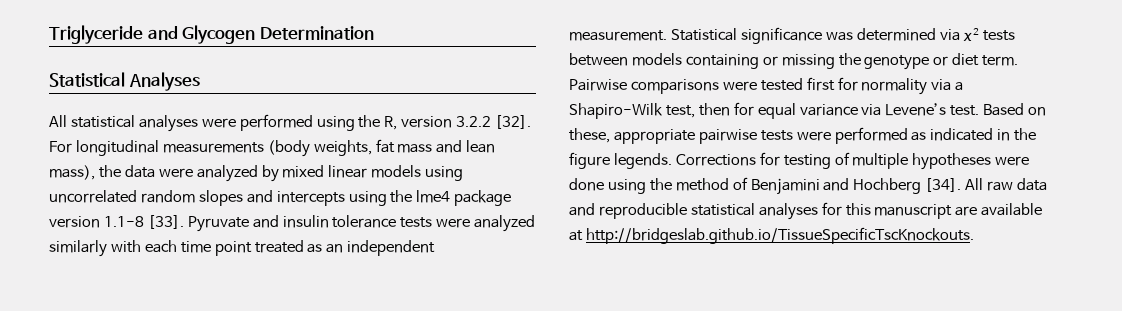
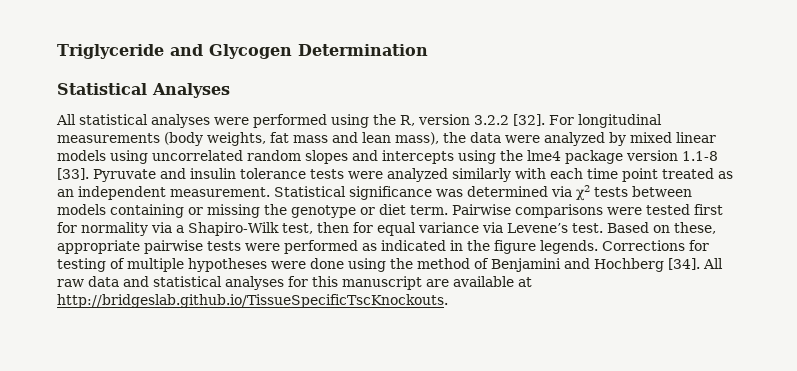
[598,203,687,219] reproducible -> (149, 281) none

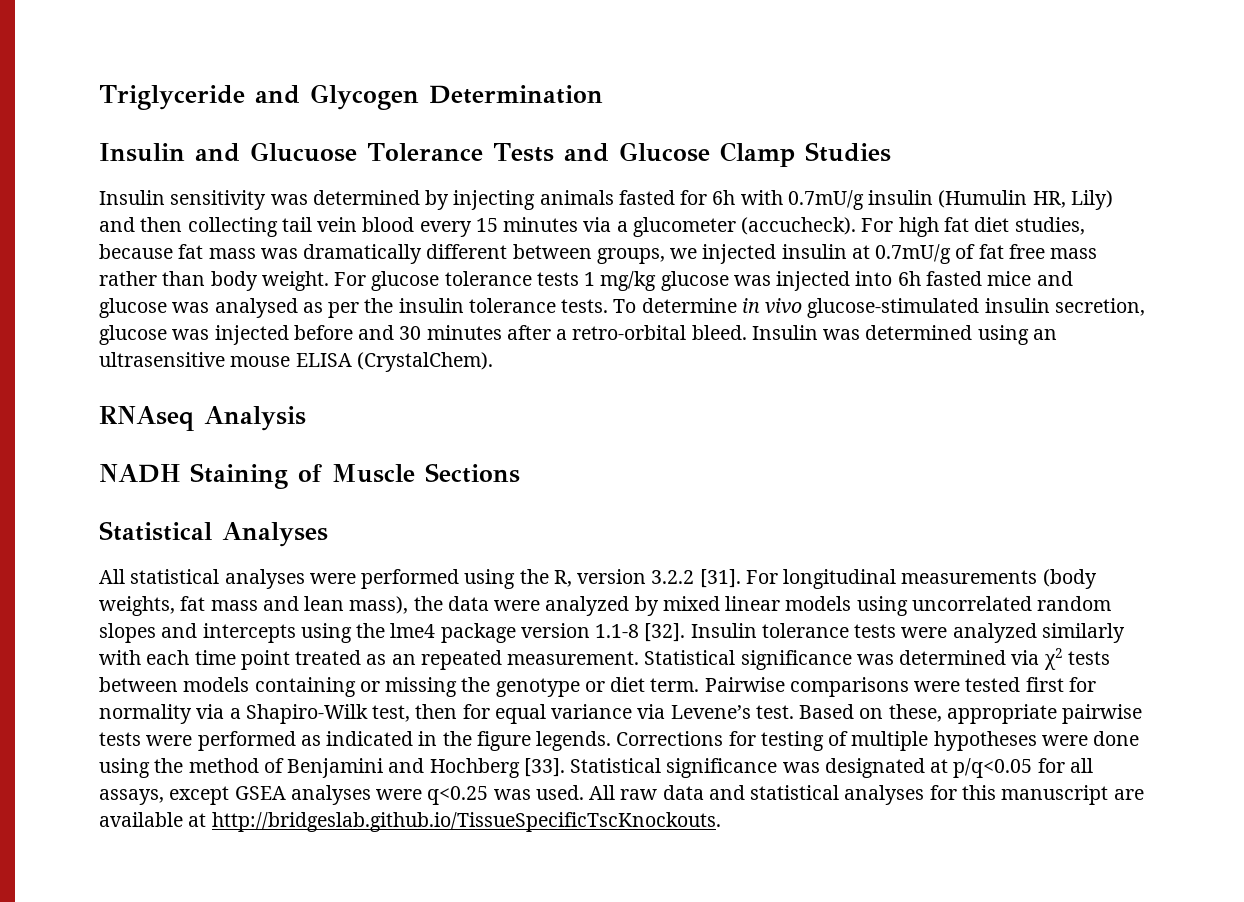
(428, 50) none -> [99,142,891,167] [99,190,1113,210] [99,217,1085,237] [99,244,1098,264] [99,271,1073,291] [99,298,1145,318] [99,325,1057,345] [99,352,493,372] [99,406,306,431] [99,463,520,489] // Insulin and Glucuose Tolerance Tests and Glucose Clamp Studies // Insulin sensitivity was determined by injecting animals fasted for 6h with 0.7mU/g insulin (Humulin HR, Lily) and then collecting tail vein blood every 15 minutes via a glucometer (accucheck). For high fat diet studies, because fat mass was dramatically different between groups, we injected insulin at 0.7mU/g of fat free mass rather than body weight. For glucose tolerance tests 1 mg/kg glucose was injected into 6h fasted mice and glucose was analysed as per the insulin tolerance tests. To determine in vivo glucose-stimulated insulin secretion, glucose was injected before and 30 minutes after a retro-orbital bleed. Insulin was determined using an ultrasensitive mouse ELISA (CrystalChem). // RNAseq Analysis // NADH Staining of Muscle Sections
[513,114,545,126] [32]. -> [699,569,741,588] [31].
[57,168,236,182] [33]. Pyruvate and insulin -> [644,623,757,642] [32]. Insulin
[78,186,166,200] independent -> [420,650,502,670] repeated
[668,258,700,270] [34]. -> [523,758,1093,778] [99,785,584,805] [33]. Statistical significance was designated at p/q<0.05 for all assays, except GSEA analyses were q<0.25 was used.

